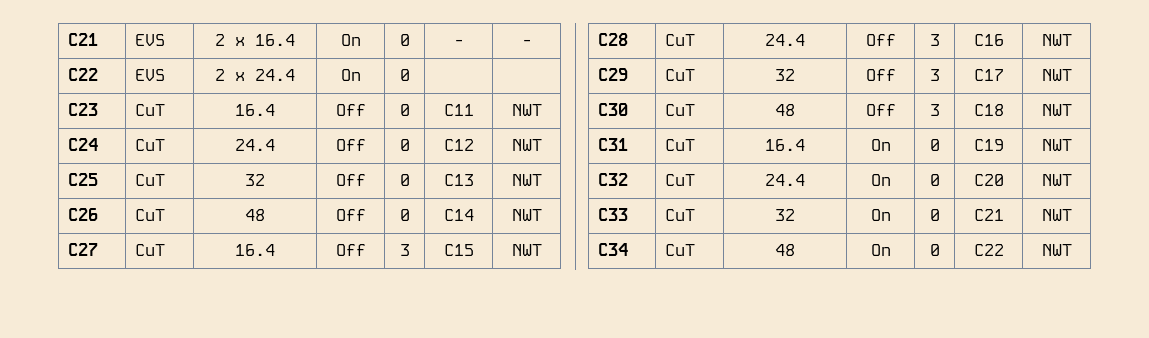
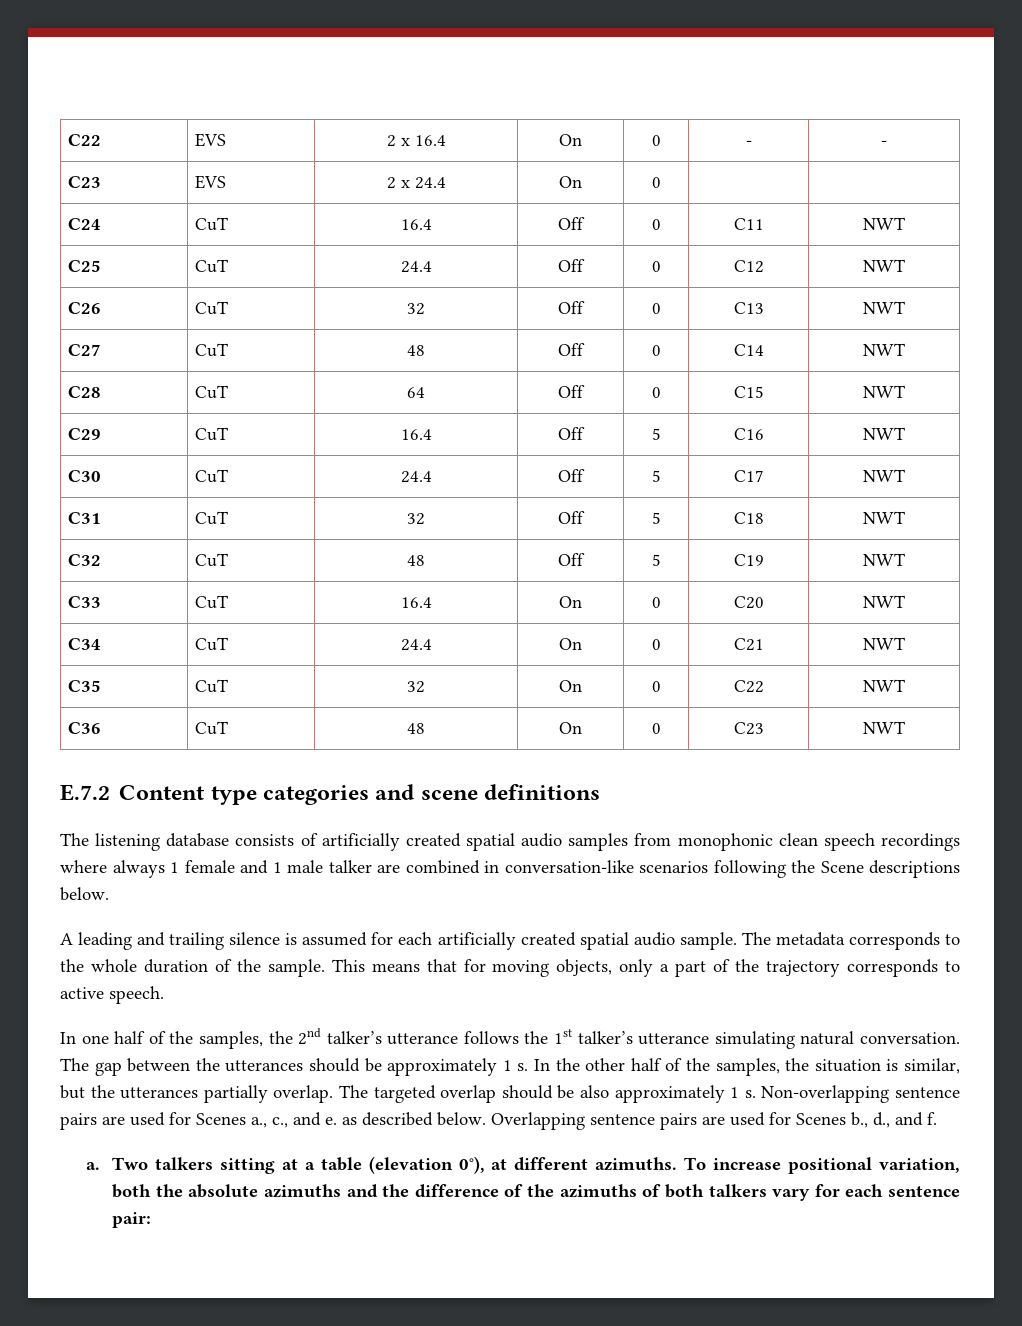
[67,33,98,46] C21 -> [67,134,101,146] C22
[67,68,98,81] C22 -> [67,176,101,188] C23
[67,103,98,116] C23 -> [67,218,101,230] C24
[67,138,98,151] C24 -> [67,260,101,272] C25
[67,173,98,186] C25 -> [67,302,101,314] C26
[67,208,98,221] C26 -> [67,344,101,356] C27
[67,243,98,256] [134,244,165,256] [235,244,275,256] [335,244,366,256] [399,244,410,256] [443,244,474,256] [511,244,542,256] [597,33,628,46] [664,34,695,46] [765,34,805,46] [865,34,896,46] [929,34,940,46] [973,34,1004,46] [1041,34,1072,46] [597,68,628,81] [664,69,695,81] [775,69,795,81] [865,69,896,81] [929,69,940,81] [973,69,1004,81] [1041,69,1072,81] [597,103,628,116] [664,104,695,116] [775,104,795,116] [865,104,896,116] [929,104,940,116] [973,104,1004,116] [1041,104,1072,116] [597,138,628,151] C27 | CuT | 16.4 | Off | 3 | C15 | NWT // C28 | CuT | 24.4 | Off | 3 | C16 | NWT // C29 | CuT | 32 | Off | 3 | C17 | NWT // C30 | CuT | 48 | Off | 3 | C18 | NWT // C31 -> [67,386,101,398] [194,385,228,399] [407,387,425,398] [558,385,585,398] [651,387,661,398] [733,386,764,398] [863,385,905,398] [67,428,101,440] [194,427,228,441] [400,429,432,440] [558,427,585,440] [651,428,661,440] [733,428,764,440] [863,427,905,440] [67,470,101,482] [194,469,228,483] [400,471,432,483] [558,469,585,482] [651,470,661,482] [733,470,764,482] [863,469,905,482] [67,512,101,524] [194,511,228,525] [407,513,425,525] [558,511,585,524] [651,512,661,524] [733,512,764,524] [863,511,905,524] [67,554,101,566] [194,553,228,567] [407,555,425,566] [558,553,585,566] [651,554,661,566] [733,554,764,566] [863,553,905,566] [67,596,101,608] C28 | CuT | 64 | Off | 0 | C15 | NWT // C29 | CuT | 16.4 | Off | 5 | C16 | NWT // C30 | CuT | 24.4 | Off | 5 | C17 | NWT // C31 | CuT | 32 | Off | 5 | C18 | NWT // C32 | CuT | 48 | Off | 5 | C19 | NWT // C33
[973,139,1004,151] [1041,139,1072,151] [597,173,628,186] C19 | NWT // C32 -> [733,596,764,609] [863,595,905,608] [67,638,101,650] C20 | NWT // C34
[973,174,1004,186] [1041,174,1072,186] [597,208,628,221] C20 | NWT // C33 -> [733,638,764,651] [863,637,905,650] [67,680,101,692] C21 | NWT // C35
[973,209,1004,221] [1041,209,1072,221] [597,243,628,256] C21 | NWT // C34 -> [733,680,764,693] [863,679,905,692] [67,722,101,734] C22 | NWT // C36
[973,244,1004,256] [1041,244,1072,256] C22 | NWT -> [733,722,764,735] [863,721,905,734] [60,784,600,805] [60,833,960,851] [60,860,960,878] [60,887,109,901] [60,932,960,950] [60,959,960,977] [60,986,164,1004] [60,1028,961,1049] [60,1058,961,1076] [60,1085,961,1103] [60,1112,937,1130] [86,1156,960,1174] [112,1184,960,1201] [112,1212,152,1228] C23 | NWT // E.7.2 Content type categories and scene definitions // The listening database consists of artificially created spatial audio samples from monophonic clean speech recordings where always 1 female and 1 male talker are combined in conversation-like scenarios following the Scene descriptions below. // A leading and trailing silence is assumed for each artificially created spatial audio sample. The metadata corresponds to the whole duration of the sample. This means that for moving objects, only a part of the trajectory corresponds to active speech. // In one half of the samples, the 2nd talker’s utterance follows the 1st talker’s utterance simulating natural conversation. The gap between the utterances should be approximately 1 s. In the other half of the samples, the situation is similar, but the utterances partially overlap. The targeted overlap should be also approximately 1 s. Non-overlapping sentence pairs are used for Scenes a., c., and e. as described below. Overlapping sentence pairs are used for Scenes b., d., and f. // a. Two talkers sitting at a table (elevation 0°), at different azimuths. To increase positional variation, both the absolute azimuths and the difference of the azimuths of both talkers vary for each sentence pair:

